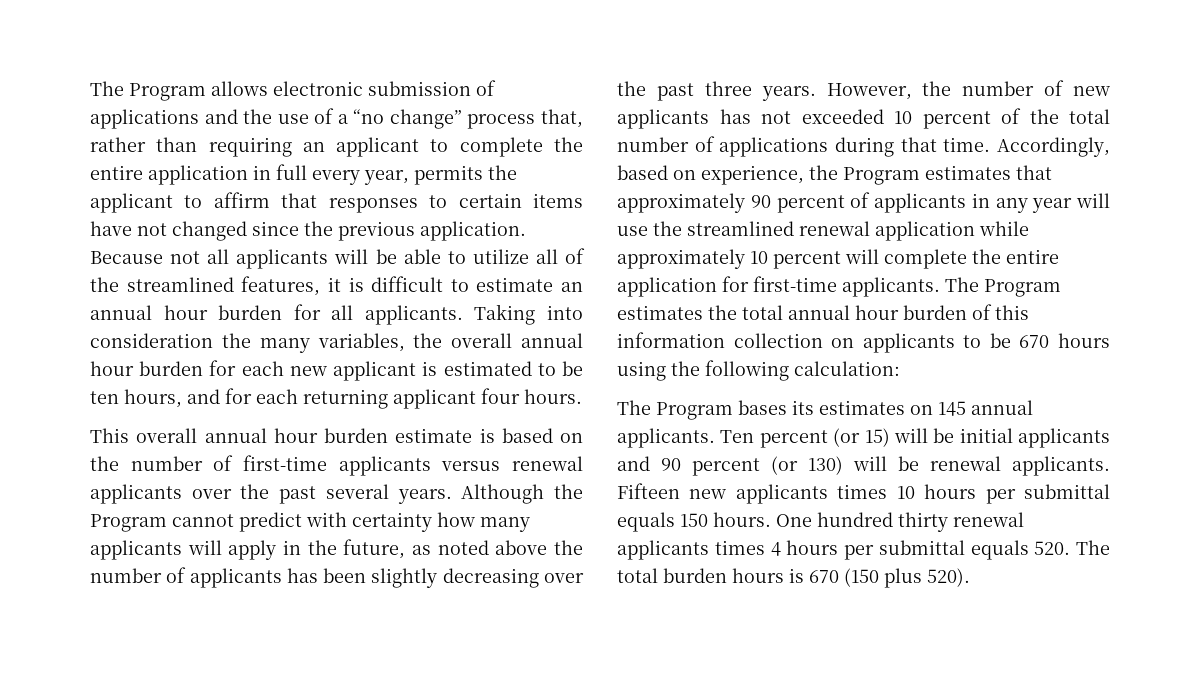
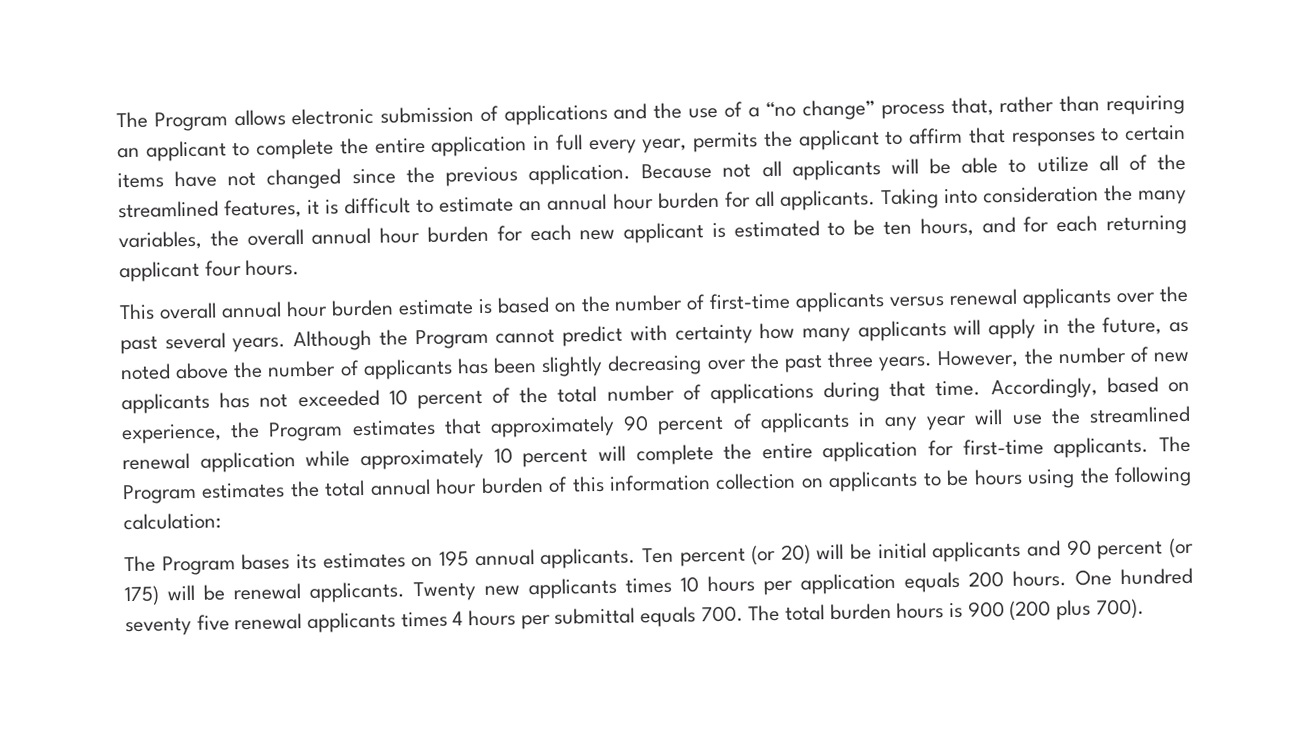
[1019,335,1050,348] 670 -> (970, 478) none
[938,401,966,416] 145 -> [438,550,469,567] 195
[864,428,890,447] 15) -> [780,544,811,565] 20)
[808,456,843,475] 130) -> [124,585,160,607] 175)
[617,483,680,499] Fifteen -> [413,581,476,602] Twenty
[1024,484,1110,499] [617,512,708,532] submittal equals 150 -> [800,571,1004,595] application equals 200
[898,512,948,532] thirty -> [125,614,230,637] seventy five
[1034,541,1071,555] 520. -> [700,605,744,623] 700.
[809,568,970,588] 670 (150 plus 520). -> [967,598,1145,621] 900 (200 plus 700).

